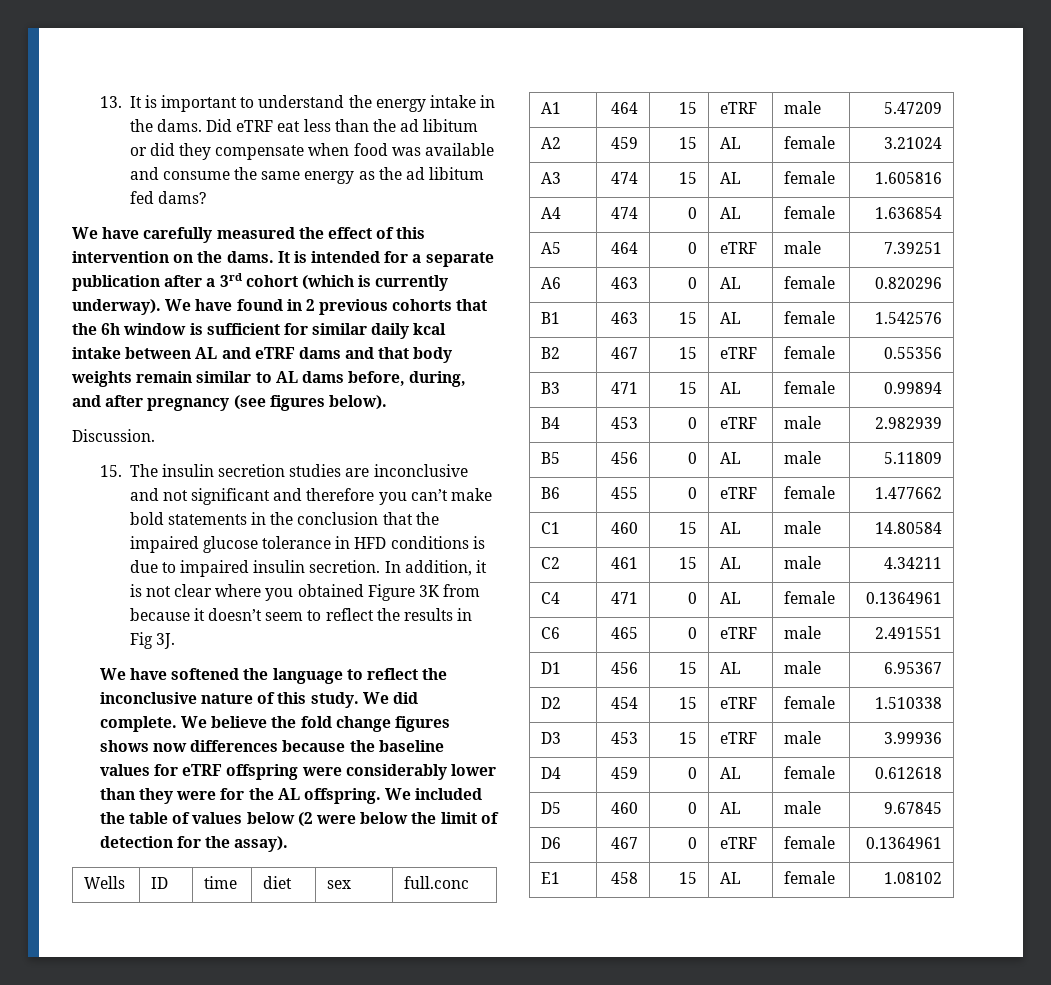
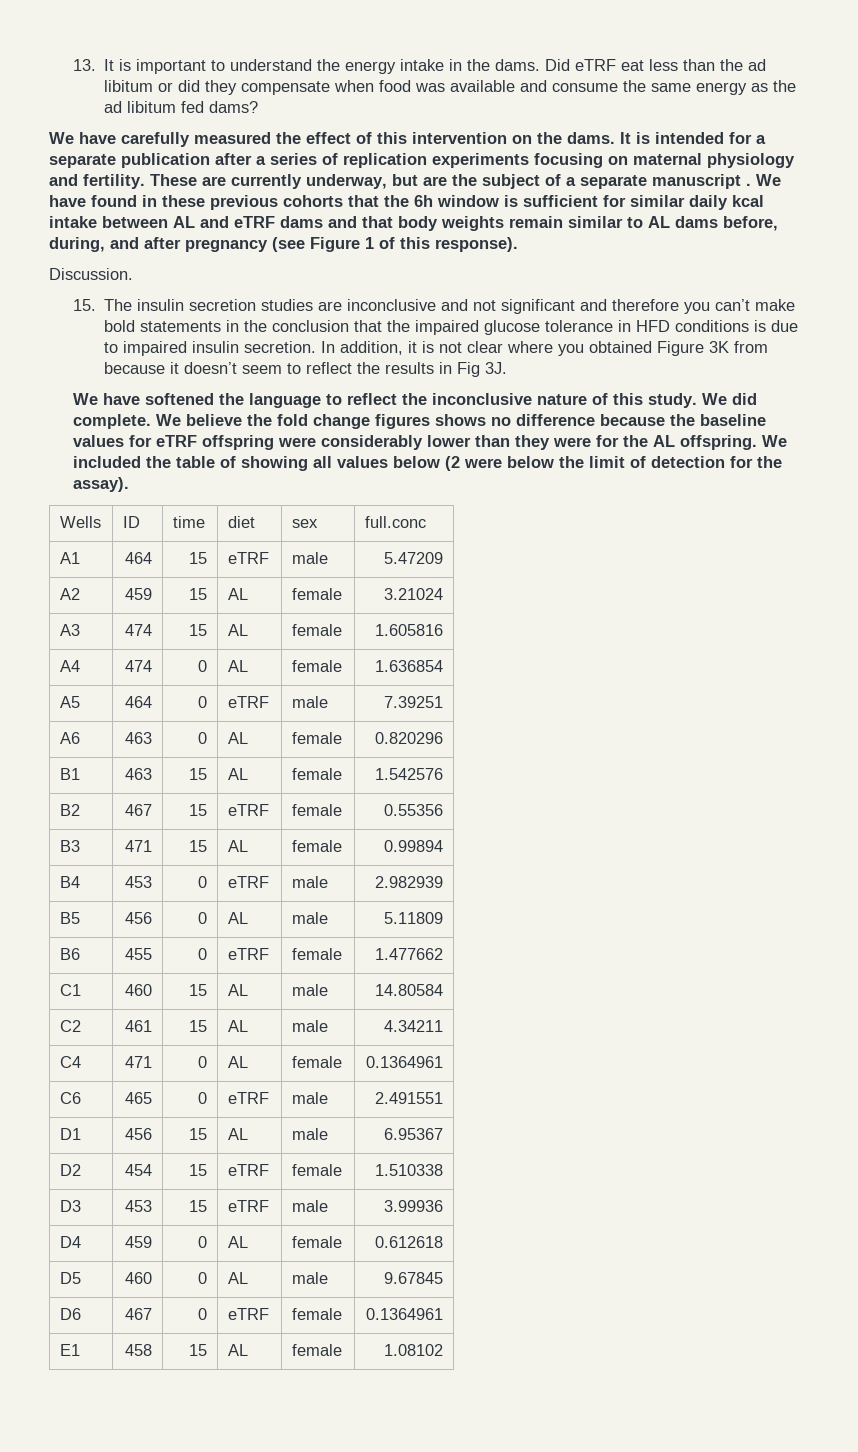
[219,273,449,291] [72,299,161,315] 3rd cohort (which is currently underway). -> [270,153,795,168] [49,174,751,189] series of replication experiments focusing on maternal physiology and fertility. These are currently underway, but are the subject of a separate manuscript .
[305,299,315,311] 2 -> [162,195,205,207] these
[269,395,387,411] figures below). -> [310,237,518,252] Figure 1 of this response).
[153,740,279,752] now differences -> [490,414,595,426] no difference
(191, 818) none -> [240,456,332,471] showing all

